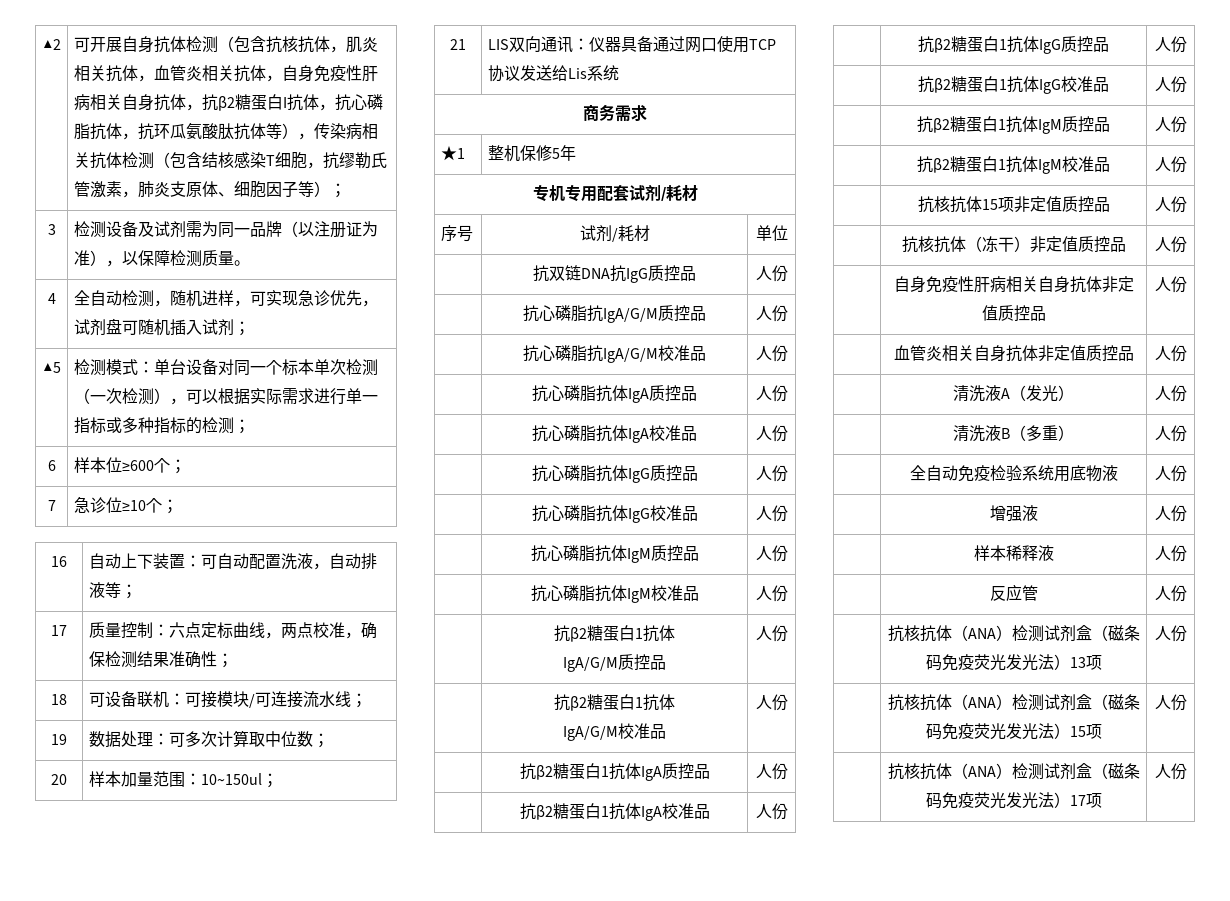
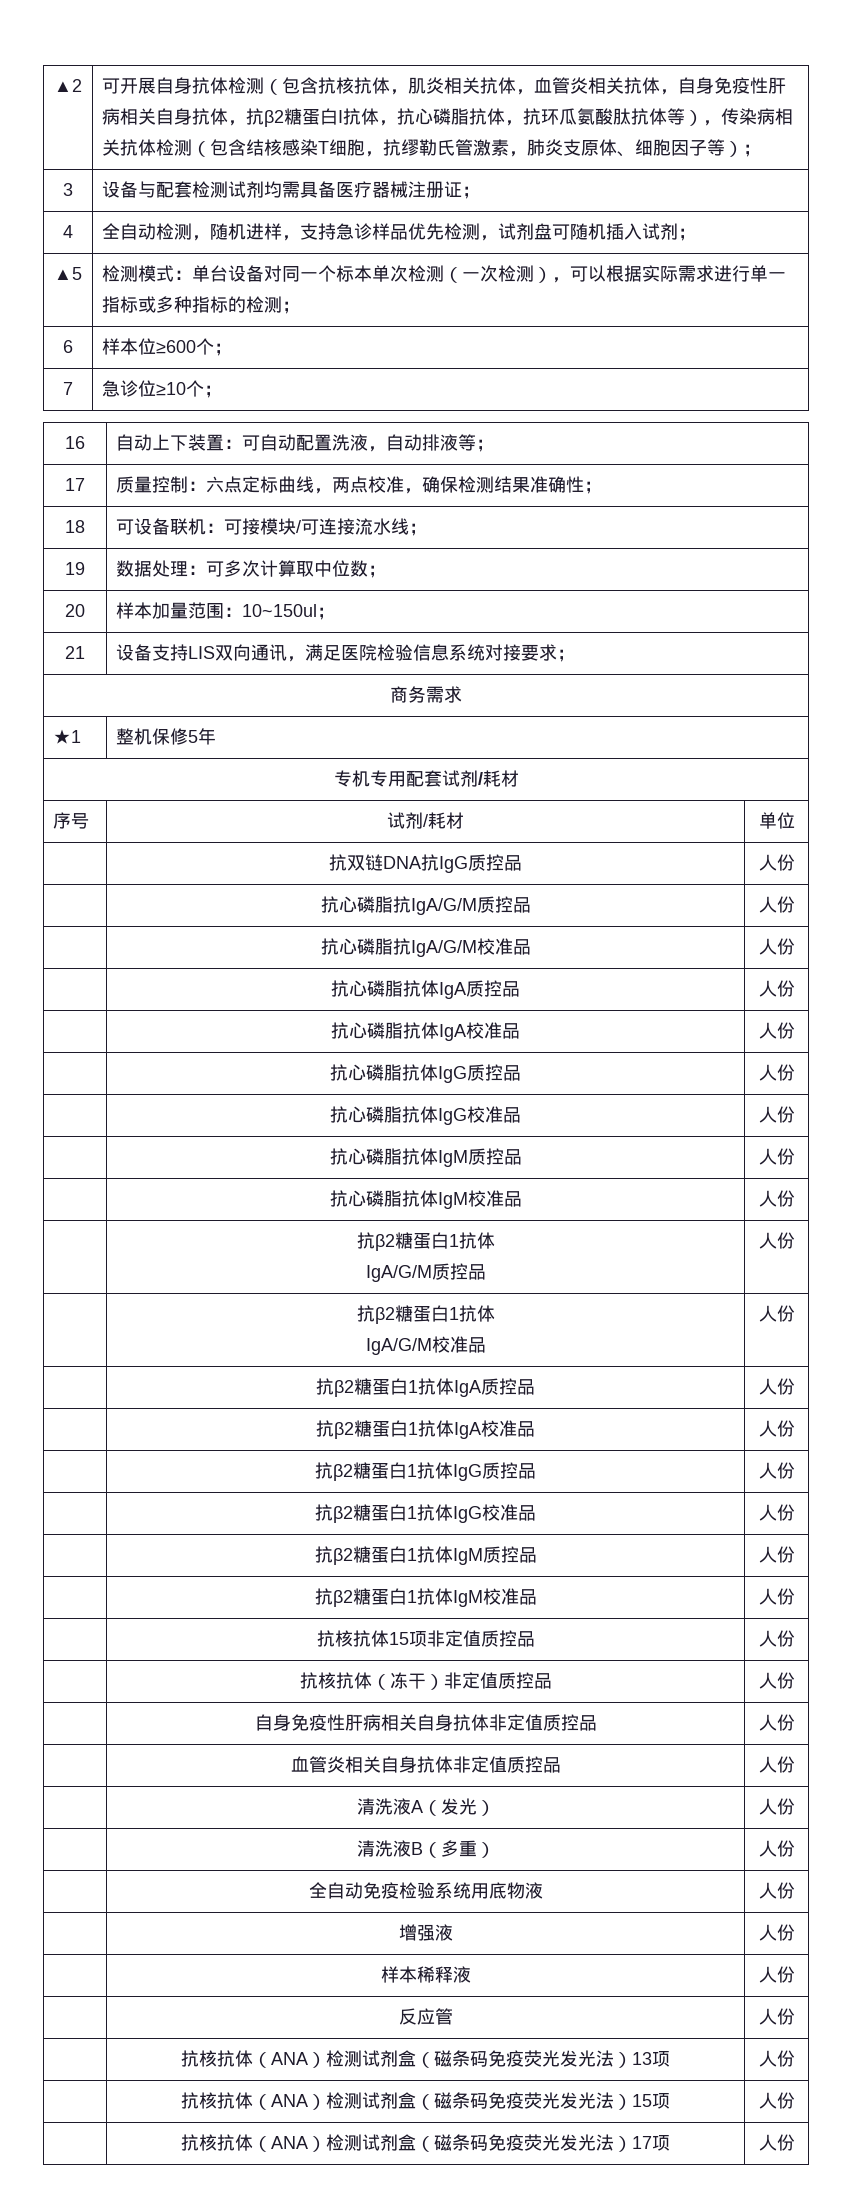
[73,221,378,238] [73,250,250,267] 检测设备及试剂需为同一品牌（以注册证为准），以保障检测质量。 -> [102,181,481,199] 设备与配套检测试剂均需具备医疗器械注册证；
[249,289,362,306] 可实现急诊优先 -> [300,223,481,240] 支持急诊样品优先检测
(466, 44) none -> [116,644,189,661] 设备支持
[572,36,776,53] [487,65,619,82] ：仪器具备通过网口使用TCP协议发送给Lis系统 -> [287,644,576,662] ，满足医院检验信息系统对接要求；

